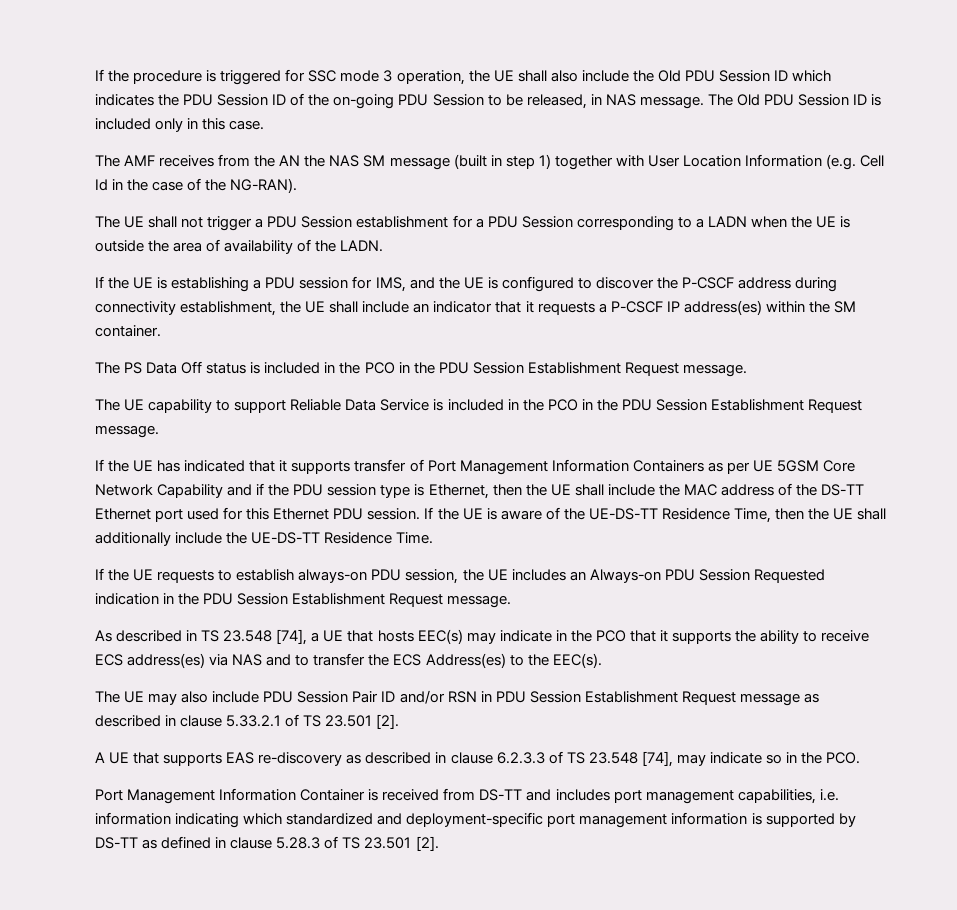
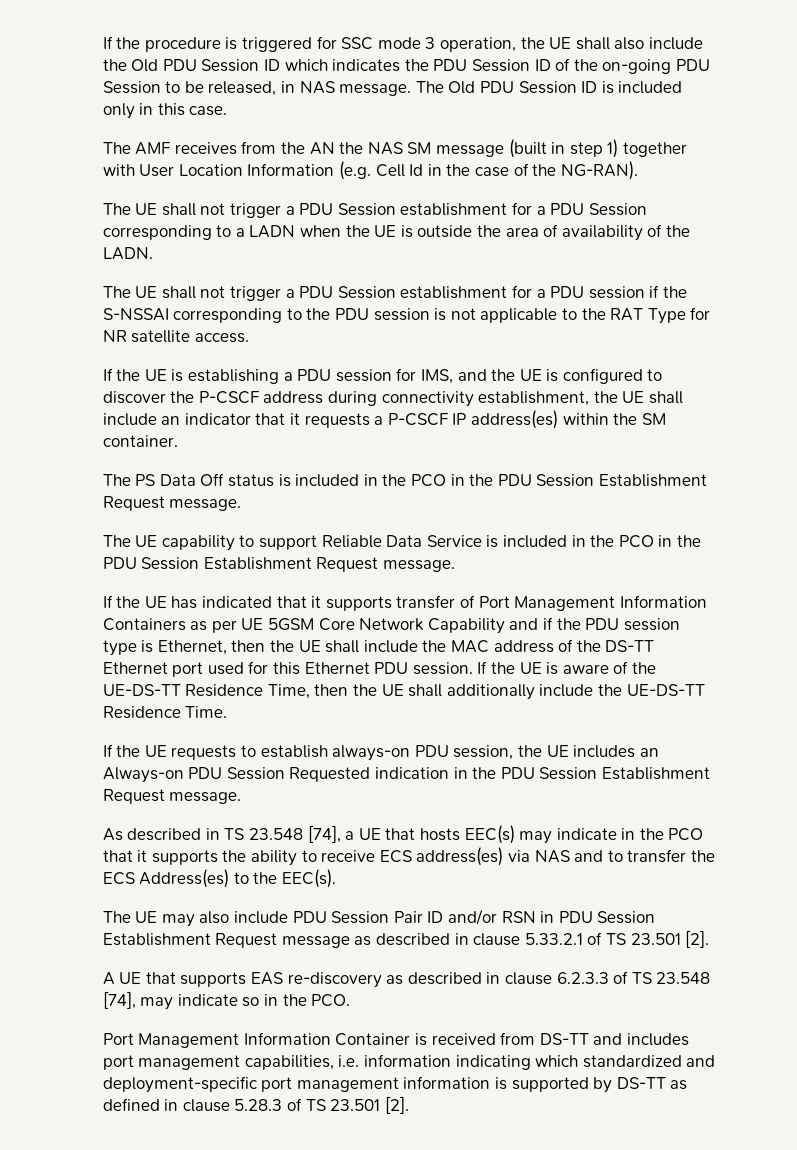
(384, 246) none -> [102,285,687,301] [102,307,711,324] [102,330,249,343] // The UE shall not trigger a PDU Session establishment for a PDU session if the S-NSSAI corresponding to the PDU session is not applicable to the RAT Type for NR satellite access.

